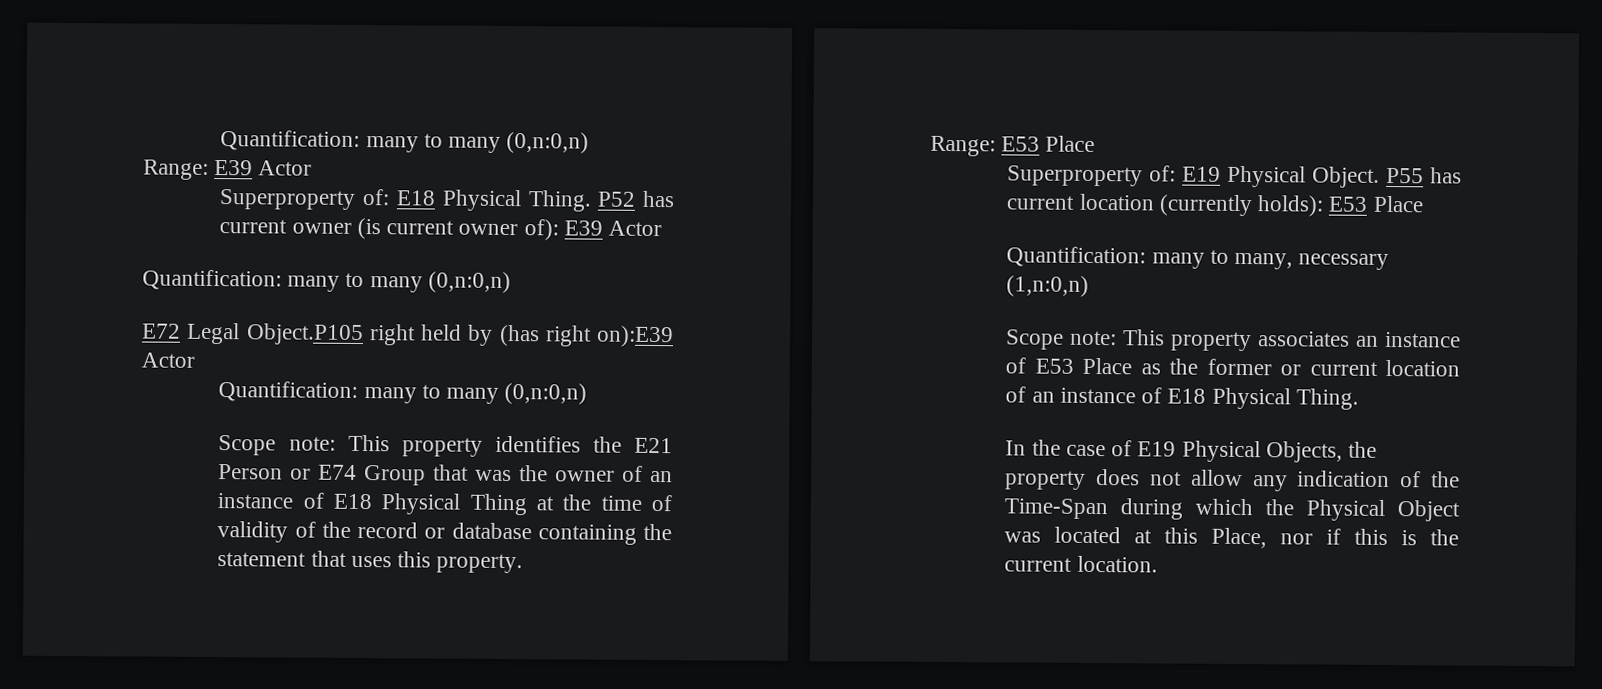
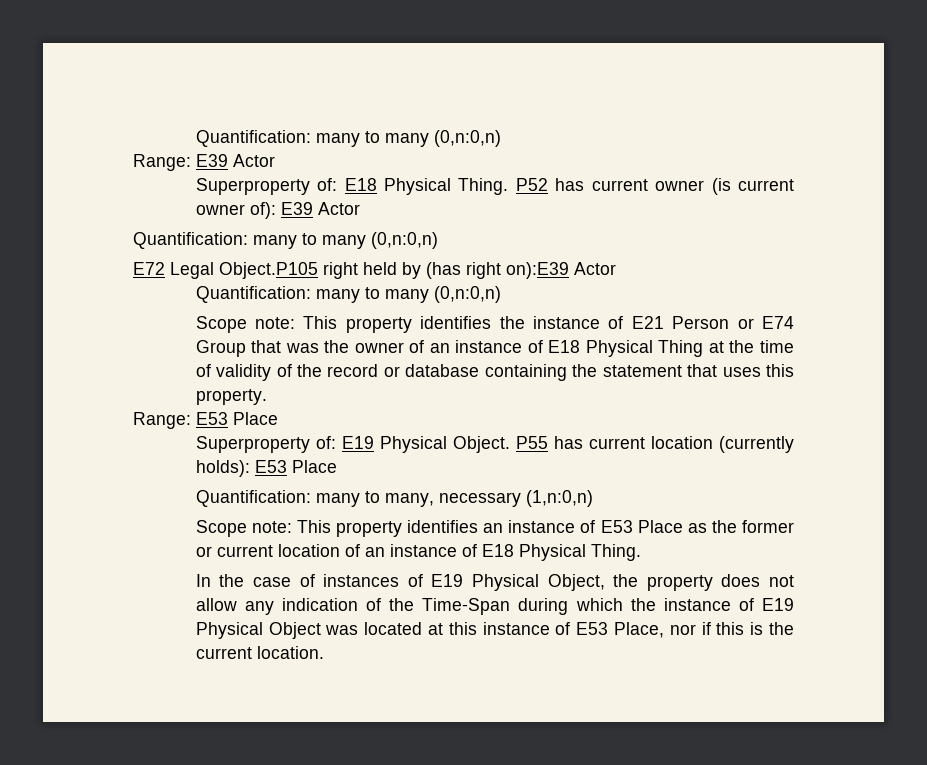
(622, 444) none -> [533,316,624,329] instance of
[1257,331,1351,347] associates -> [407,520,479,533] identifies
[1137,440,1343,463] E19 Physical Objects, -> [323,574,605,591] instances of E19 Physical Object,
(1295, 507) none -> [663,598,794,611] instance of E19
(1199, 535) none -> [482,622,609,635] instance of E53

